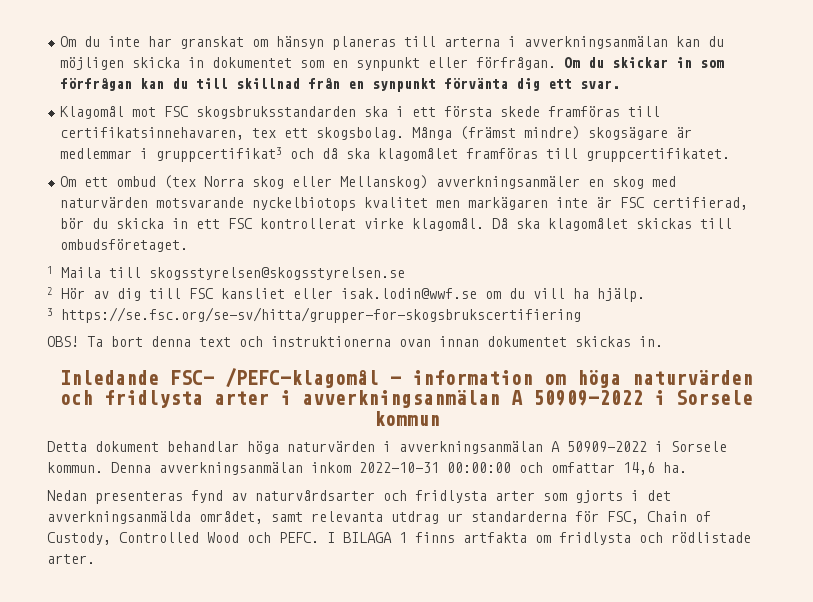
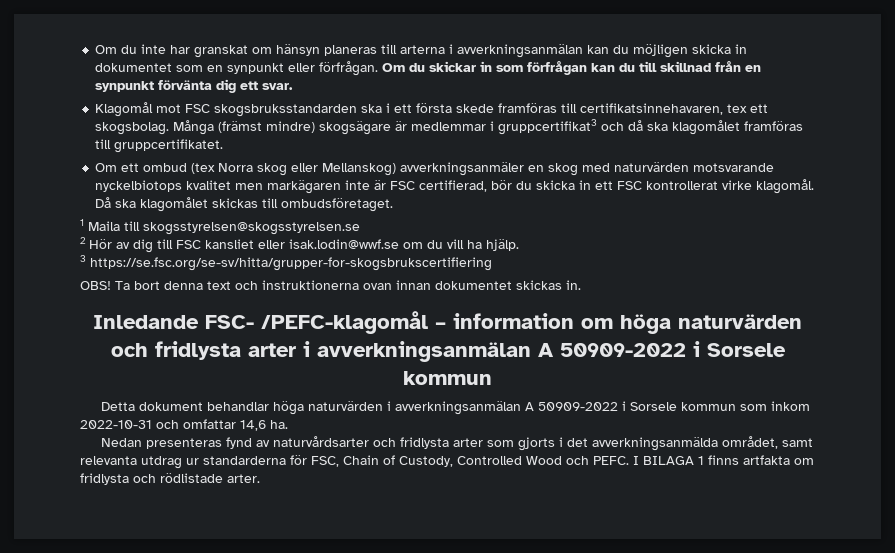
[47,462,303,475] kommun. Denna avverkningsanmälan -> [681,402,768,411] kommun som
[447,462,511,473] 00:00:00 -> (152, 424) none

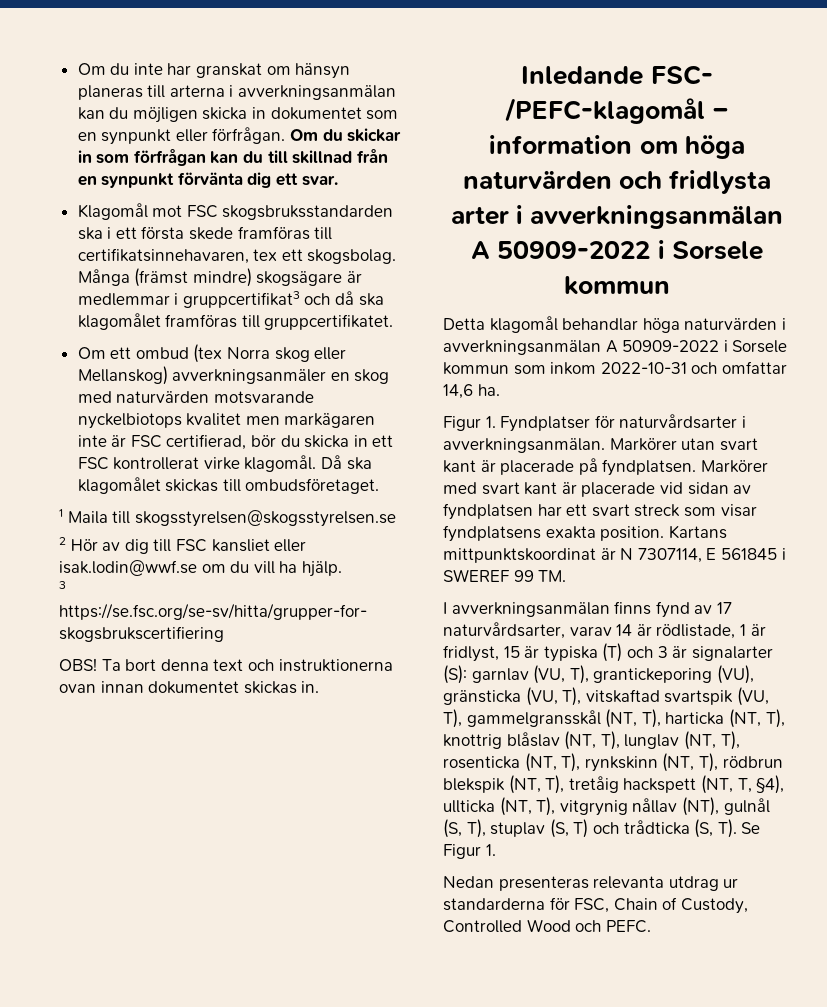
[139,402,204,411] dokument -> [489,316,558,333] klagomål
[101,436,814,451] Nedan presenteras fynd av naturvårdsarter och fridlysta arter som gjorts i det avverkningsanmälda området, samt -> [443,414,746,432] [443,438,758,453] [443,458,768,476] [443,482,752,497] [443,503,757,520] [443,525,727,542] [443,548,786,563] [443,569,567,582] [443,601,732,618] [443,622,766,639] [443,643,773,662] [443,665,754,684] [443,687,769,706] [443,709,785,728] [443,731,740,750] [443,753,783,772] [443,775,785,794] [443,797,770,816] [443,819,761,838] [443,844,496,859] [443,876,589,891] Figur 1. Fyndplatser för naturvårdsarter i avverkningsanmälan. Markörer utan svart kant är placerade på fyndplatsen. Markörer med svart kant är placerade vid sidan av fyndplatsen har ett svart streck som visar fyndplatsens exakta position. Kartans mittpunktskoordinat är N 7307114, E 561845 i SWEREF 99 TM. // I avverkningsanmälan finns fynd av 17 naturvårdsarter, varav 14 är rödlistade, 1 är fridlyst, 15 är typiska (T) och 3 är signalarter (S): garnlav (VU, T), grantickeporing (VU), gränsticka (VU, T), vitskaftad svartspik (VU, T), gammelgransskål (NT, T), harticka (NT, T), knottrig blåslav (NT, T), lunglav (NT, T), rosenticka (NT, T), rynkskinn (NT, T), rödbrun blekspik (NT, T), tretåig hackspett (NT, T, §4), ullticka (NT, T), vitgrynig nållav (NT), gulnål (S, T), stuplav (S, T) och trådticka (S, T). Se Figur 1. // Nedan presenteras
[633,455,814,465] [80,473,260,485] I BILAGA 1 finns artfakta om fridlysta och rödlistade arter. -> (651, 926) none

